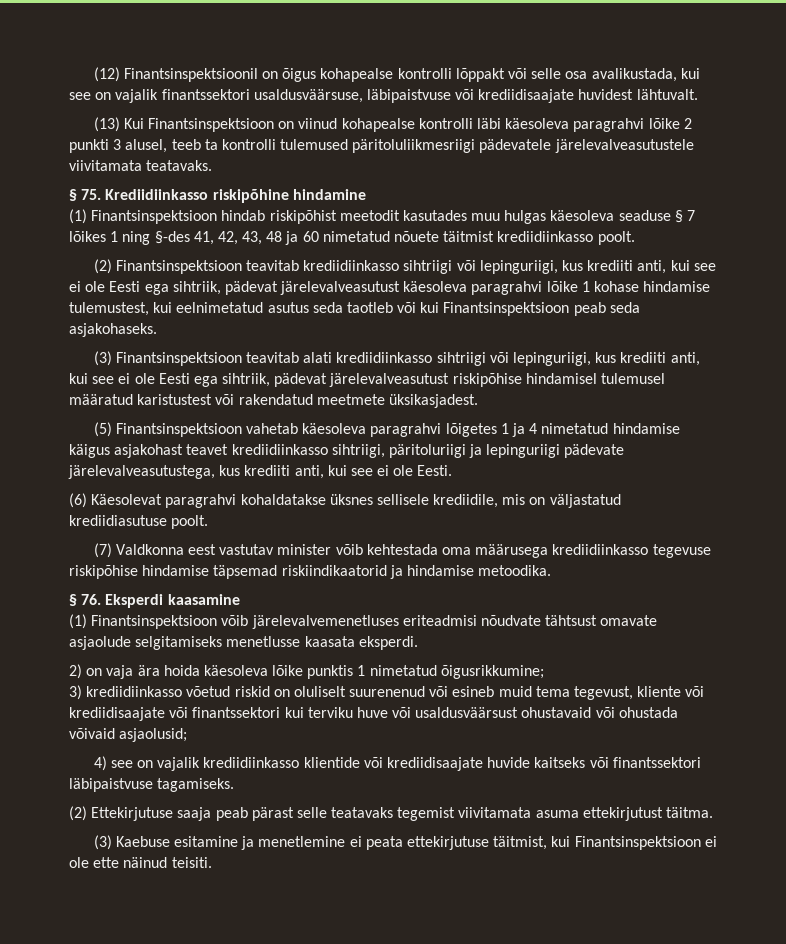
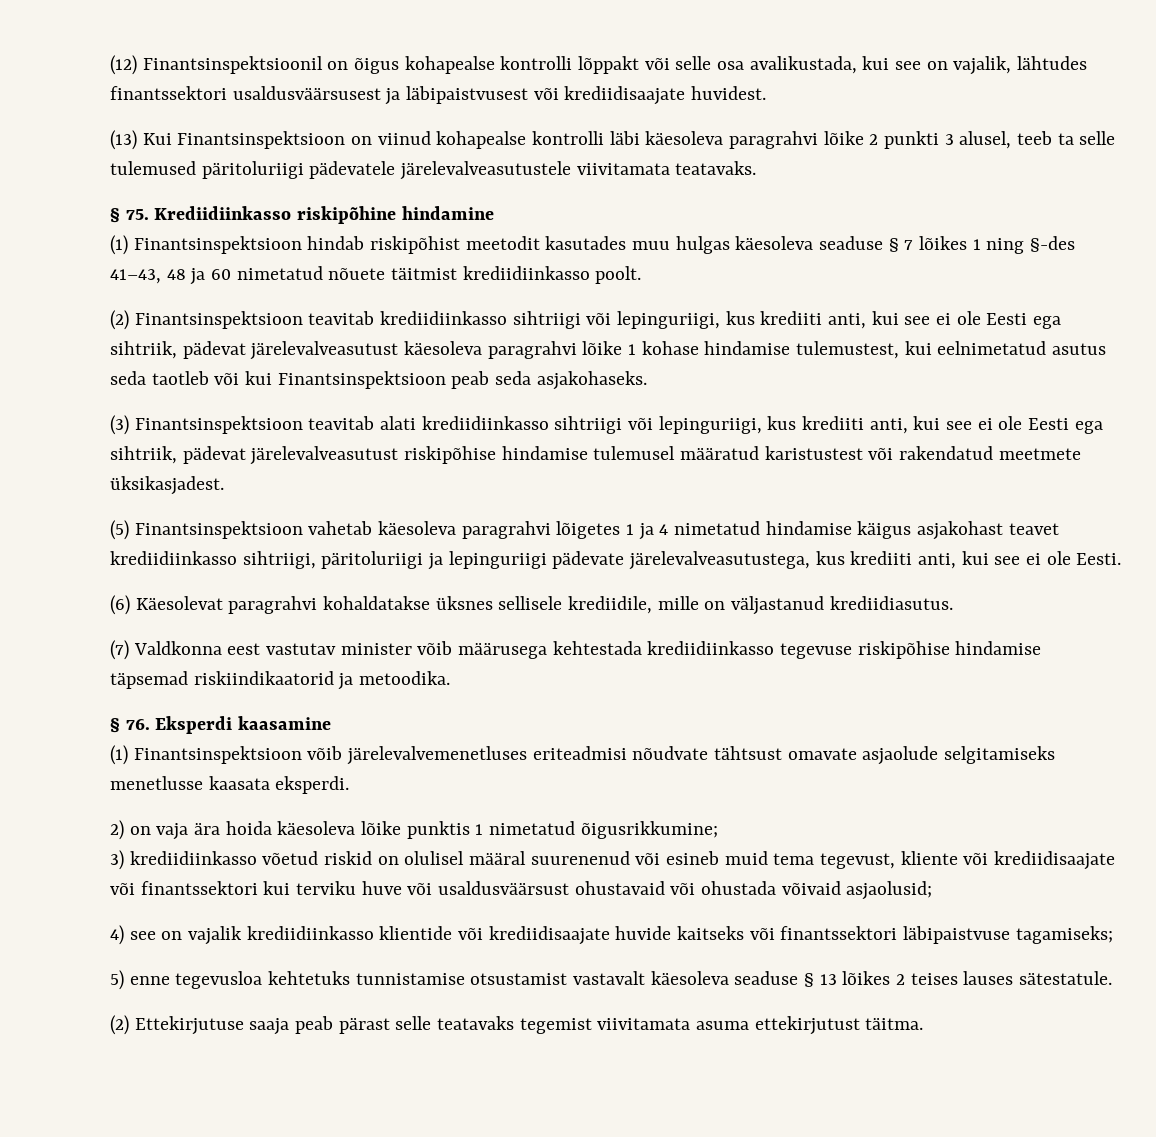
[115,89,698,103] vajalik finantssektori usaldusväärsuse, läbipaistvuse või krediidisaajate huvidest lähtuvalt. -> [953,56,1088,75] [110,86,767,105] vajalik, lähtudes finantssektori usaldusväärsusest ja läbipaistvusest või krediidisaajate huvidest.
[221,139,476,153] kontrolli tulemused päritoluliikmesriigi -> [1079,131,1116,145] [110,161,304,179] selle tulemused päritoluriigi
[193,231,263,245] 41, 42, 43, -> [110,269,161,284] 41–43,
[525,373,597,384] hindamisel -> [501,446,588,460] hindamise
[502,494,621,508] [69,515,209,529] mis on väljastatud krediidiasutuse poolt. -> [657,596,953,615] mille on väljastanud krediidiasutus.
[366,544,549,558] kehtestada oma määrusega -> [458,641,642,659] määrusega kehtestada
[406,565,474,576] hindamise -> (354, 681) none
[293,686,346,697] oluliselt -> [404,851,527,865] olulisel määral
[157,778,235,792] tagamiseks. -> [1015,926,1113,944] [110,970,1113,990] tagamiseks; // 5) enne tegevusloa kehtetuks tunnistamise otsustamist vastavalt käesoleva seaduse § 13 lõikes 2 teises lauses sätestatule.
[93,835,717,850] [69,857,212,868] // (3) Kaebuse esitamine ja menetlemine ei peata ettekirjutuse täitmist, kui Finantsinspektsioon ei ole ette näinud teisiti. -> (924, 1023) none

